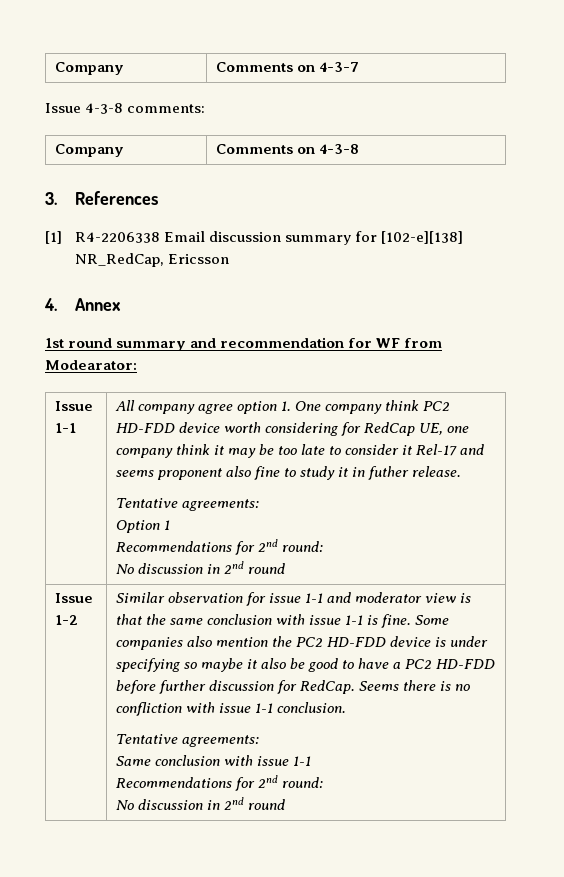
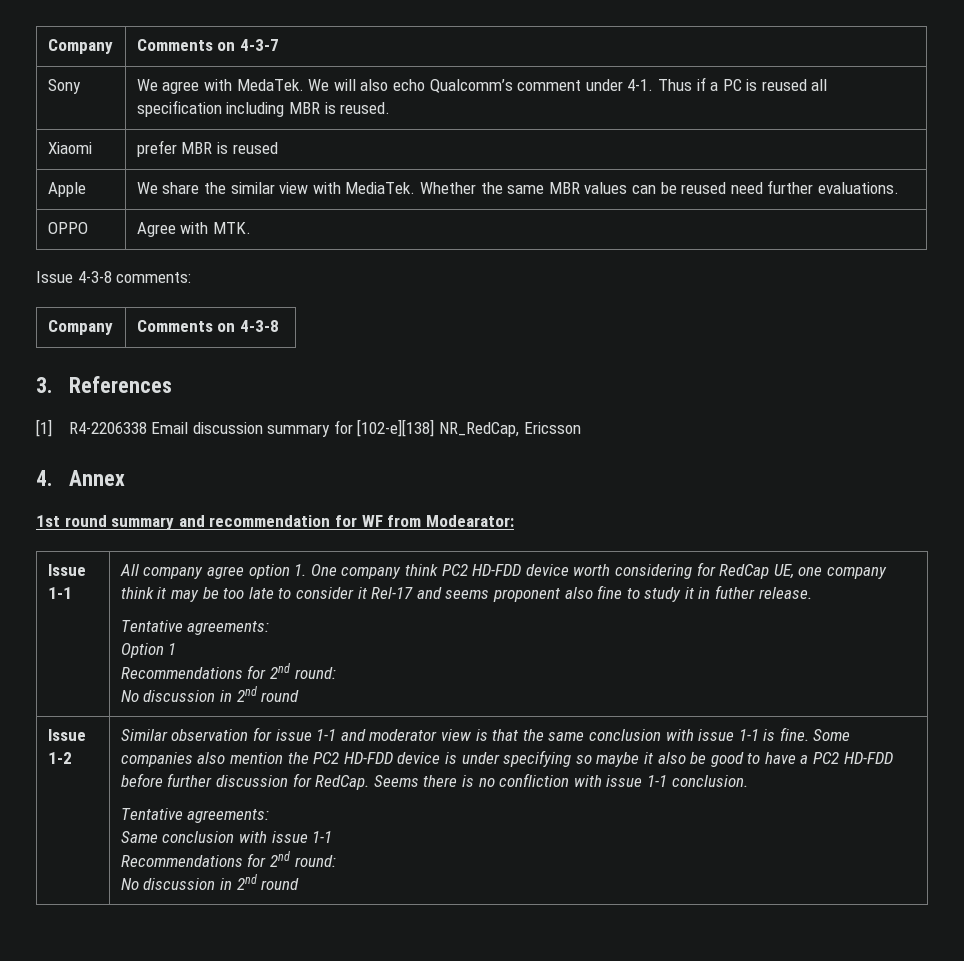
(359, 67) none -> [47,79,81,94] [136,77,828,94] [136,100,391,117] [47,142,92,154] [136,140,278,157] [47,182,86,197] [136,180,899,194] [47,222,88,234] [136,222,252,237] // Sony | We agree with MedaTek. We will also echo Qualcomm’s comment under 4-1. Thus if a PC is reused all specification including MBR is reused. // Xiaomi | prefer MBR is reused // Apple | We share the similar view with MediaTek. Whether the same MBR values can be reused need further evaluations. // OPPO | Agree with MTK.

